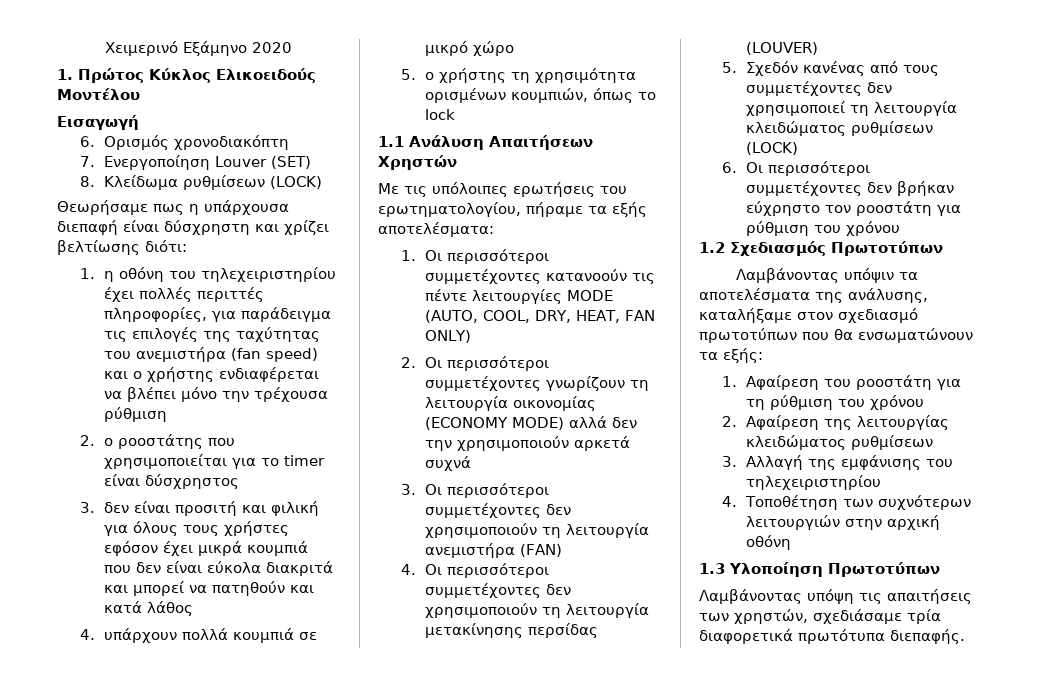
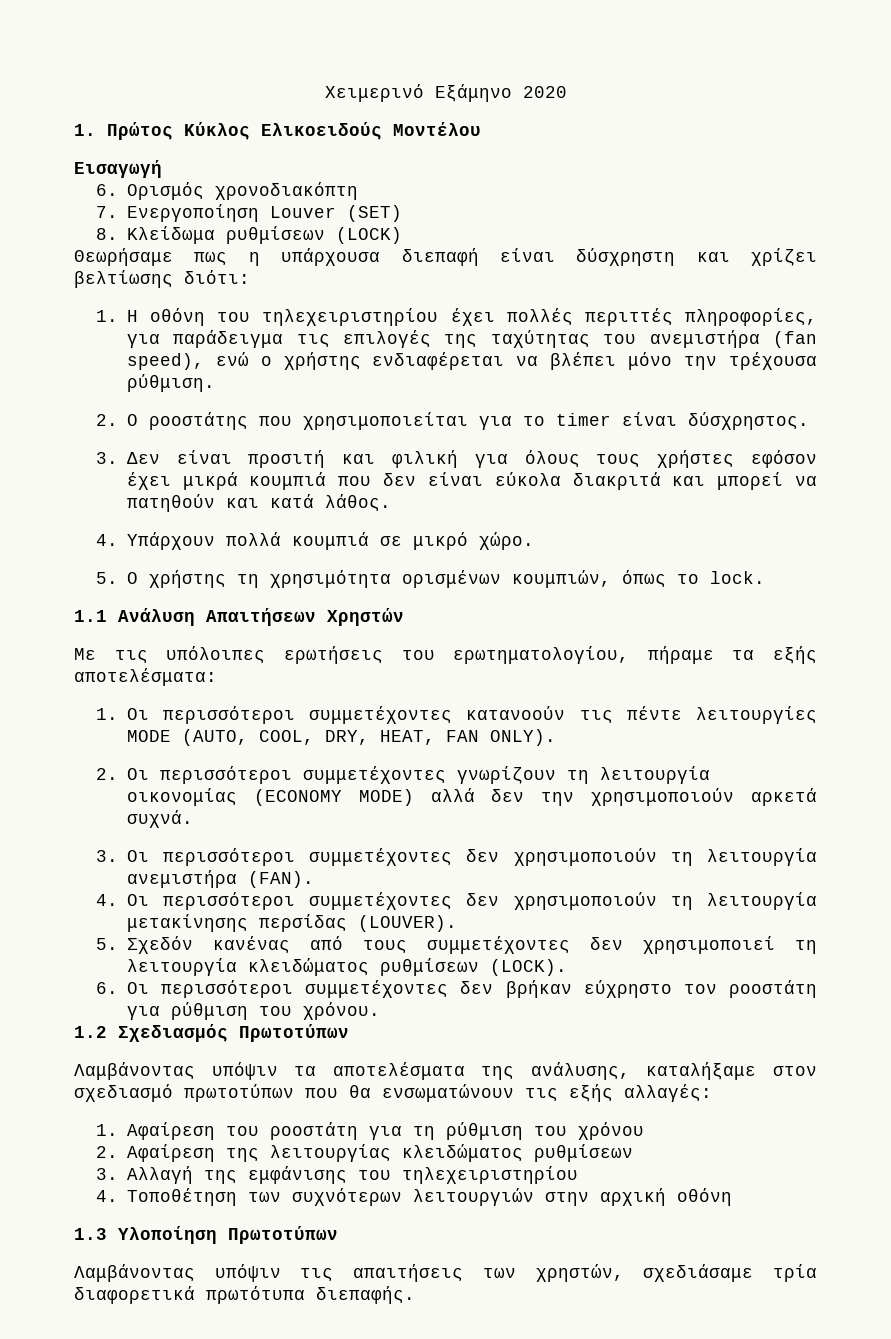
[103,271,114,282] η -> [126,310,138,322] Η
[265,348,318,362] [103,371,128,379] speed) και -> [126,352,249,370] speed), ενώ
[103,407,167,422] [80,435,113,446] ρύθμιση // 2. ο -> [126,374,215,392] [96,414,138,426] ρύθμιση. // 2. Ο
[144,474,239,489] [80,502,129,513] δύσχρηστος // 3. δεν -> [687,412,809,430] [96,452,160,464] δύσχρηστος. // 3. Δεν
[146,601,193,616] [80,628,177,643] λάθος // 4. υπάρχουν -> [324,494,391,512] [96,532,215,550] λάθος. // 4. Υπάρχουν
[472,41,514,56] [401,69,434,80] χώρο // 5. ο -> [478,532,534,550] [96,572,138,584] χώρο. // 5. Ο
[424,109,455,120] lock -> [709,571,765,584] lock.
[424,330,471,343] ONLY) -> [489,729,556,746] ONLY).
[424,456,471,471] συχνά -> [126,810,193,828] συχνά.
[519,544,562,557] (FAN) -> [247,871,314,888] (FAN).
[745,42,818,55] (LOUVER) -> [357,915,457,932] (LOUVER).
[745,142,798,155] (LOCK) -> [489,959,567,976] (LOCK).
[845,221,900,236] χρόνου -> [302,1002,380,1020] χρόνου.
[699,348,763,363] τα εξής: -> [525,1084,712,1102] τις εξής αλλαγές:
[807,589,854,604] υπόψη -> [214,1264,281,1282] υπόψιν

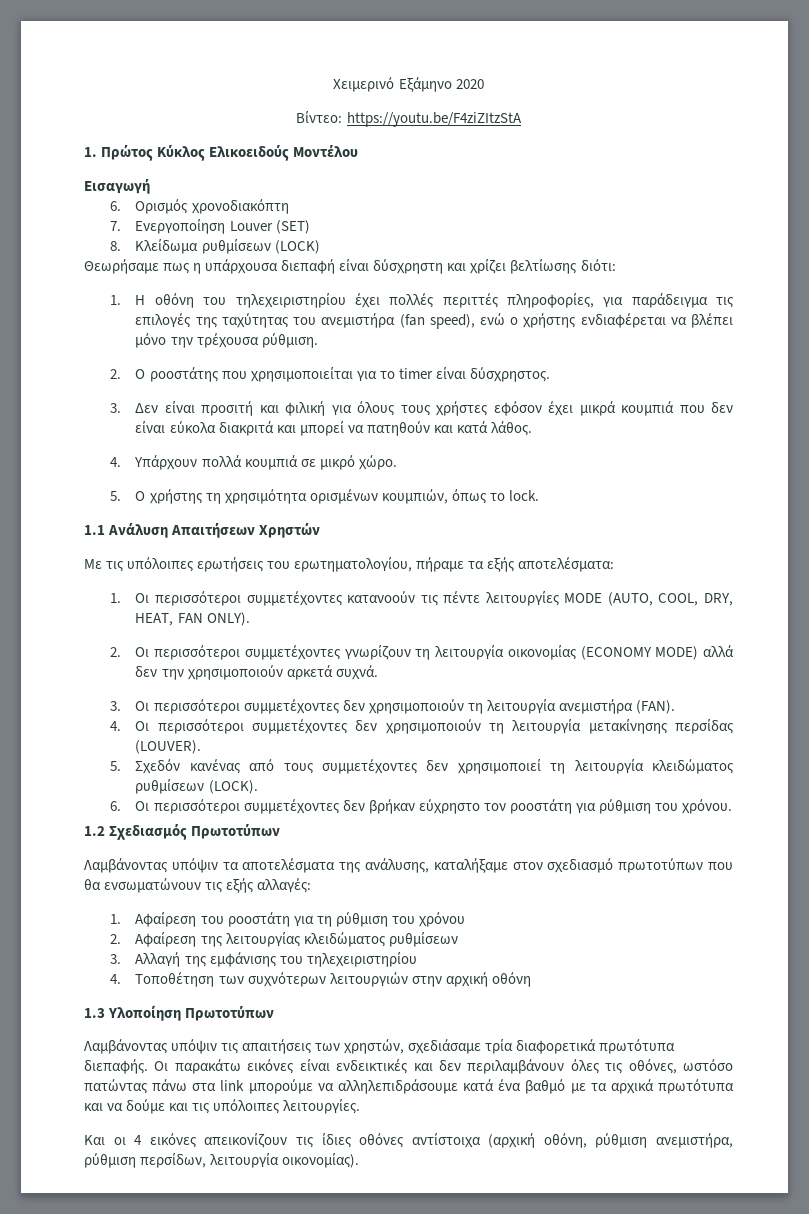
(567, 92) none -> [296,111,522,127] // Βίντεο: https://youtu.be/F4ziZItzStA
(415, 1295) none -> [154,1059,733,1074] [84,1079,734,1094] [84,1099,361,1114] [84,1133,733,1148] [84,1153,360,1168] Οι παρακάτω εικόνες είναι ενδεικτικές και δεν περιλαμβάνουν όλες τις οθόνες, ωστόσο πατώντας πάνω στα link μπορούμε να αλληλεπιδράσουμε κατά ένα βαθμό με τα αρχικά πρωτότυπα και να δούμε και τις υπόλοιπες λειτουργίες. // Και οι 4 εικόνες απεικονίζουν τις ίδιες οθόνες αντίστοιχα (αρχική οθόνη, ρύθμιση ανεμιστήρα, ρύθμιση περσίδων, λειτουργία οικονομίας).

